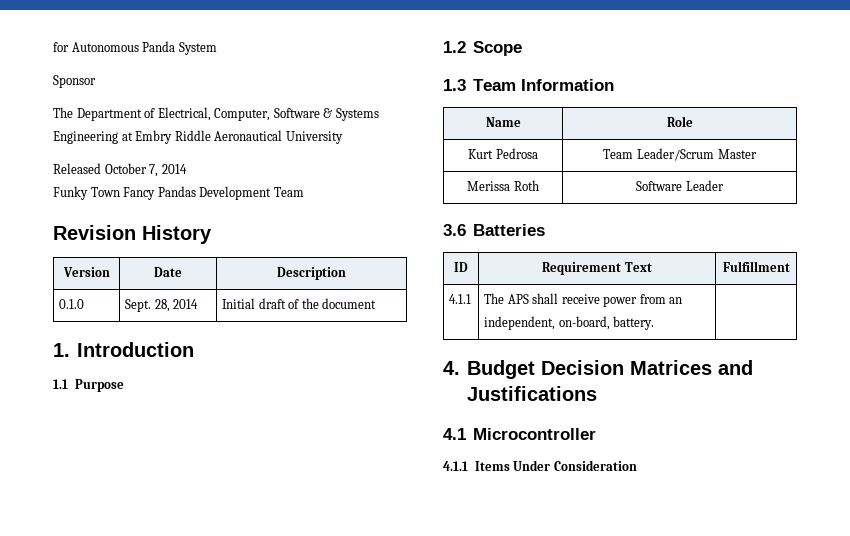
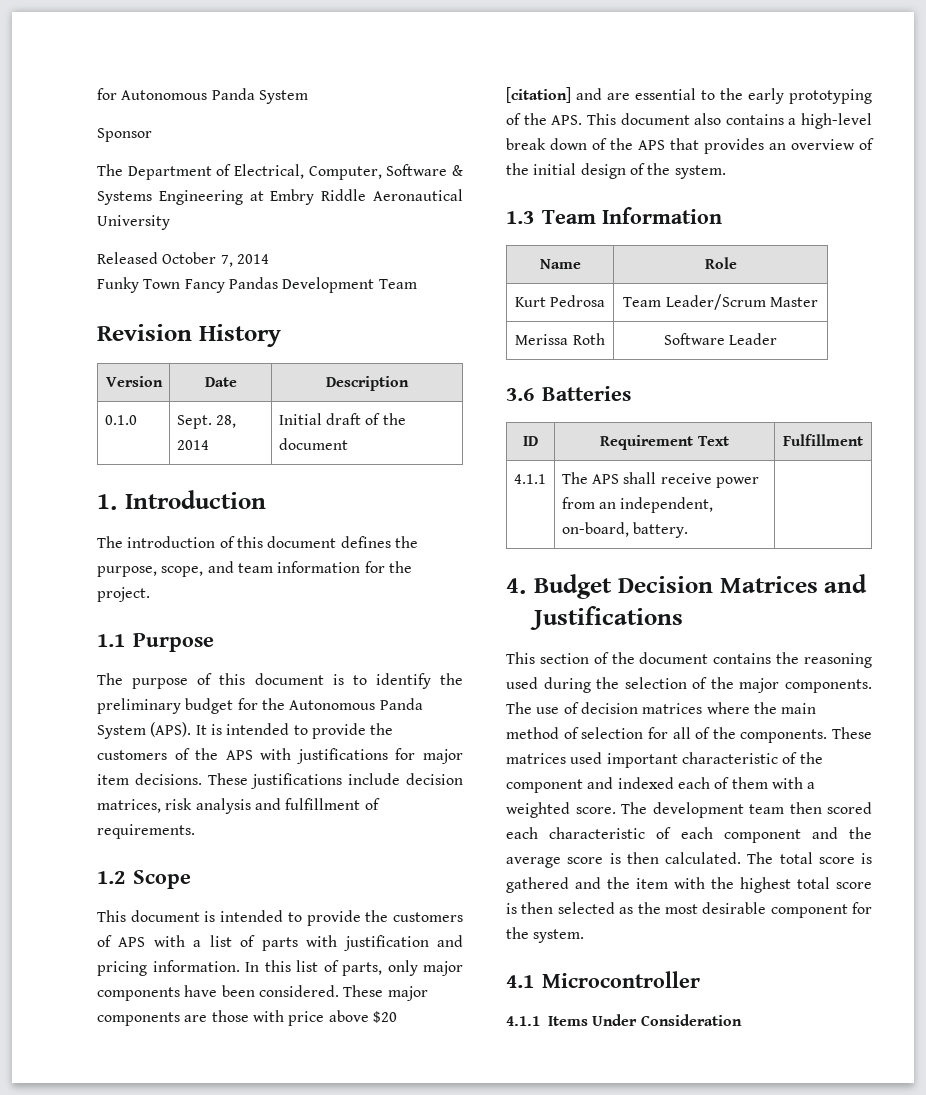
[53,379,124,392] [443,41,522,56] 1.1 Purpose // 1.2 Scope -> [97,536,418,548] [97,561,412,577] [97,587,150,602] [97,633,214,652] [97,673,463,689] [97,698,423,714] [97,722,394,739] [97,748,463,764] [97,773,464,789] [97,798,380,814] [97,824,195,839] [97,870,191,889] [97,910,463,926] [97,935,464,951] [97,960,463,976] [97,985,428,1001] [97,1010,397,1026] [506,87,872,104] [506,113,872,129] [506,138,874,154] [506,163,726,179] The introduction of this document defines the purpose, scope, and team information for the project. // 1.1 Purpose // The purpose of this document is to identify the preliminary budget for the Autonomous Panda System (APS). It is intended to provide the customers of the APS with justifications for major item decisions. These justifications include decision matrices, risk analysis and fulfillment of requirements. // 1.2 Scope // This document is intended to provide the customers of APS with a list of parts with justification and pricing information. In this list of parts, only major components have been considered. These major components are those with price above $20 [citation] and are essential to the early prototyping of the APS. This document also contains a high-level break down of the APS that provides an overview of the initial design of the system.
(597, 393) none -> [506,652,872,668] [506,677,872,693] [506,702,817,714] [506,727,872,743] [506,752,823,768] [506,777,816,793] [506,802,872,818] [506,827,873,843] [506,852,872,868] [506,877,872,893] [506,902,872,918] [506,927,585,943] // This section of the document contains the reasoning used during the selection of the major components. The use of decision matrices where the main method of selection for all of the components. These matrices used important characteristic of the component and indexed each of them with a weighted score. The development team then scored each characteristic of each component and the average score is then calculated. The total score is gathered and the item with the highest total score is then selected as the most desirable component for the system.

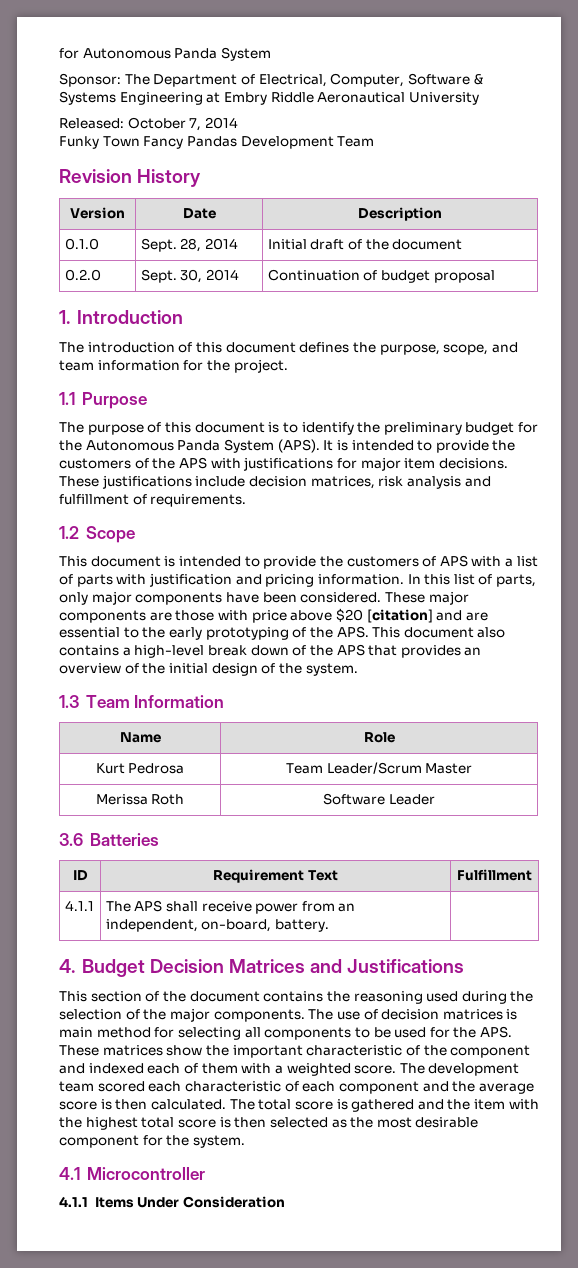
[97,128,152,142] Sponsor // -> [59,73,121,87] Sponsor:
[97,252,158,264] Released -> [59,118,124,129] Released:
(348, 444) none -> [64,269,101,281] [140,269,239,283] [267,269,495,283] // 0.2.0 | Sept. 30, 2014 | Continuation of budget proposal
[706,702,817,714] [506,727,872,743] [506,752,603,764] where the main method of selection for all of the components. These matrices used -> [506,1009,518,1020] [59,1026,513,1040] [59,1045,229,1056] is main method for selecting all components to be used for the APS. These matrices show the
[789,802,822,814] then -> (94, 1086) none

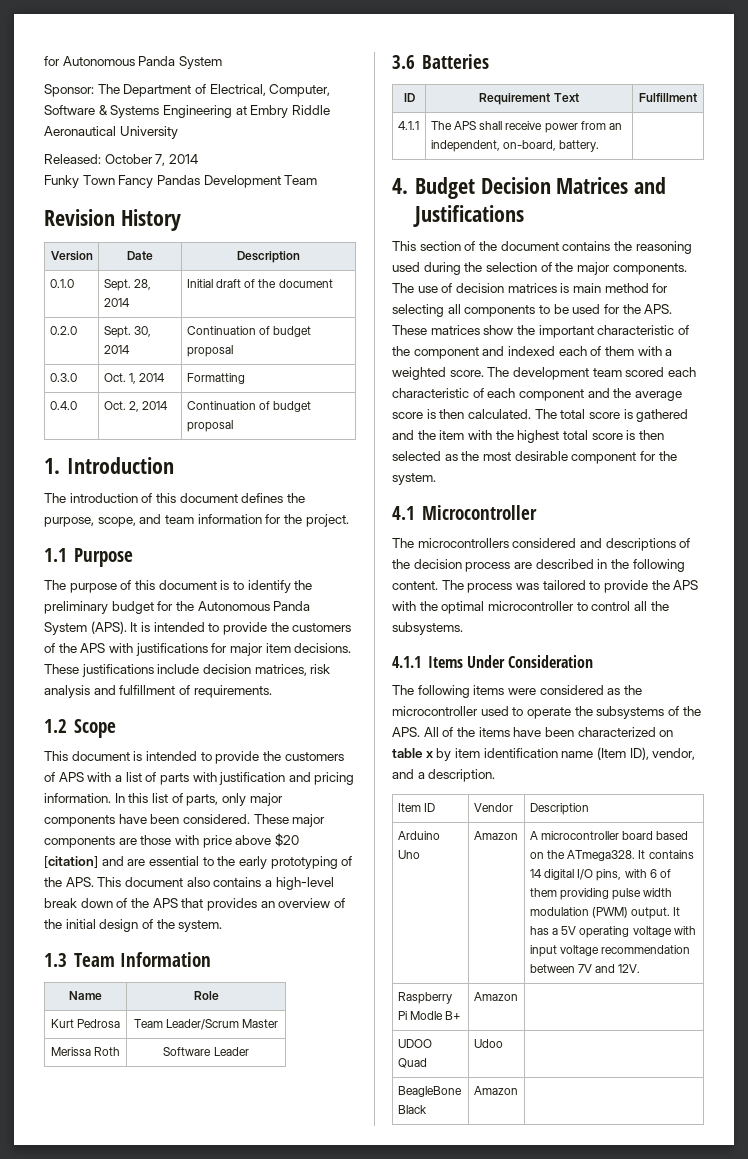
(495, 276) none -> [49,373,77,382] [103,373,166,384] [186,373,245,384] [49,401,77,410] [103,401,169,412] [186,401,312,412] [186,420,233,432] // 0.3.0 | Oct. 1, 2014 | Formatting // 0.4.0 | Oct. 2, 2014 | Continuation of budget proposal
[59,1196,286,1208] 4.1.1 Items Under Consideration -> [392,538,691,551] [392,559,685,572] [392,580,699,593] [392,601,669,614] [392,622,463,635] [392,655,594,668] [392,685,642,698] [392,706,701,719] [392,727,674,737] [392,747,696,761] [392,769,496,782] [397,803,435,812] [473,803,513,812] [529,803,589,815] [397,831,440,840] [397,850,420,859] [473,831,518,840] [529,831,689,840] [529,850,694,861] [529,869,672,881] [529,888,673,900] [529,907,681,919] [529,926,696,938] [529,945,691,957] [529,964,641,973] [397,992,452,1004] [397,1011,462,1020] [473,992,518,1001] [397,1039,432,1048] [397,1058,427,1068] [473,1039,503,1048] [397,1086,462,1097] [397,1105,427,1114] [473,1086,518,1095] The microcontrollers considered and descriptions of the decision process are described in the following content. The process was tailored to provide the APS with the optimal microcontroller to control all the subsystems. // 4.1.1 Items Under Consideration // The following items were considered as the microcontroller used to operate the subsystems of the APS. All of the items have been characterized on table x by item identification name (Item ID), vendor, and a description. // Item ID | Vendor | Description // Arduino Uno | Amazon | A microcontroller board based on the ATmega328. It contains 14 digital I/O pins, with 6 of them providing pulse width modulation (PWM) output. It has a 5V operating voltage with input voltage recommendation between 7V and 12V. // Raspberry Pi Modle B+ | Amazon | // UDOO Quad | Udoo | // BeagleBone Black | Amazon |

